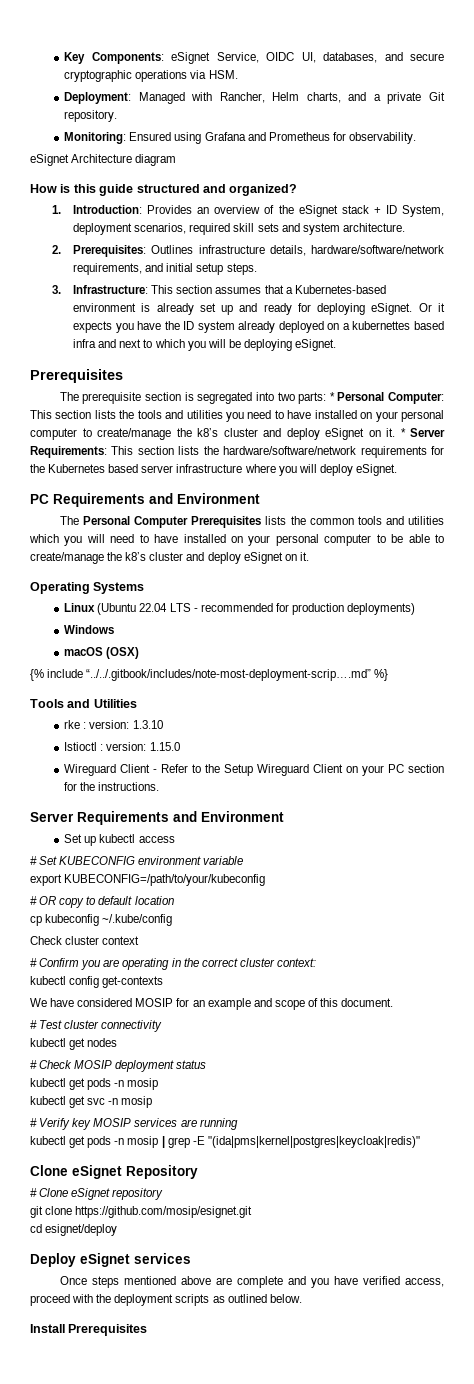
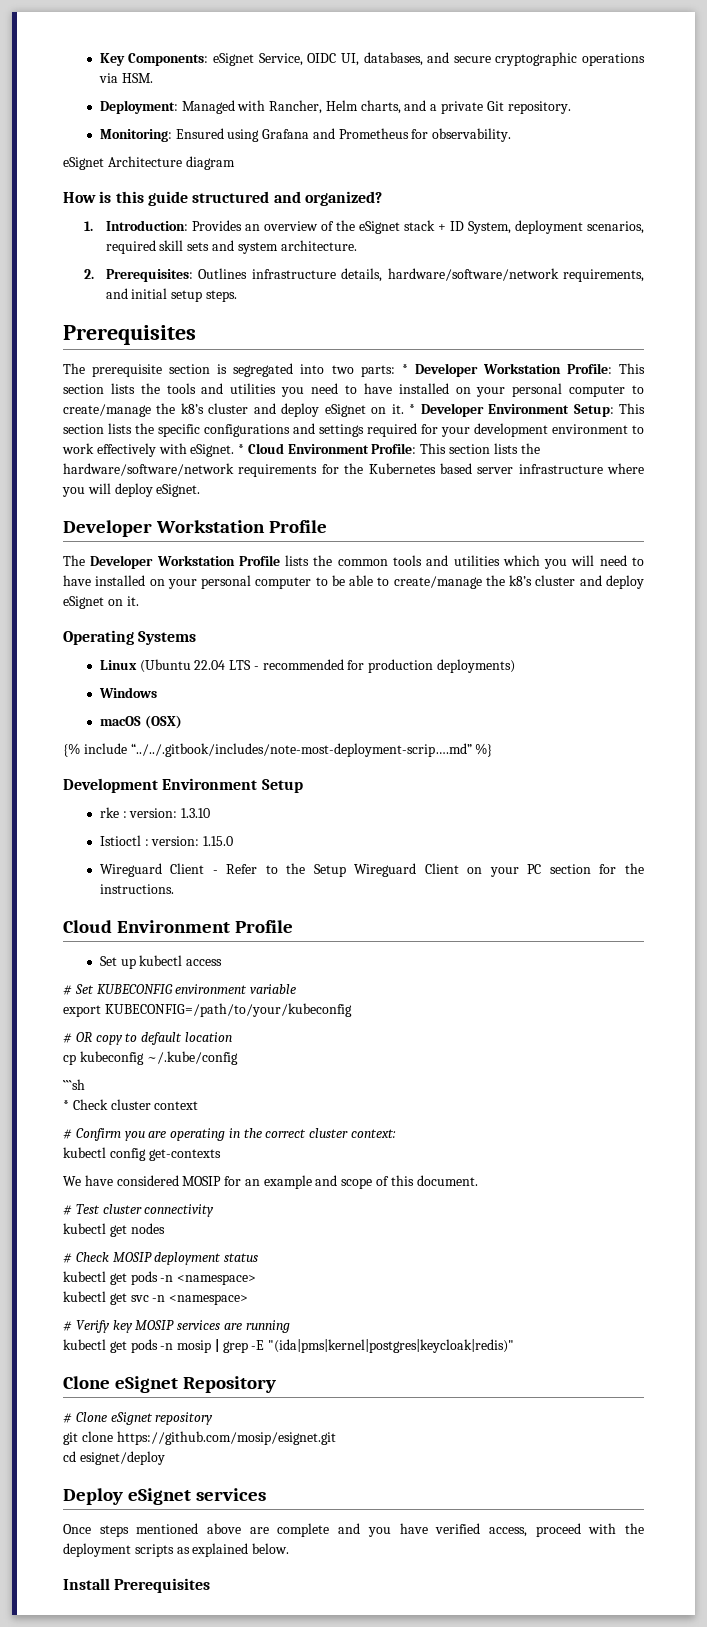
[51,285,386,294] [73,303,445,315] [73,321,444,333] [73,339,337,351] // 3. Infrastructure: This section assumes that a Kubernetes-based environment is already set up and ready for deploying eSignet. Or it expects you have the ID system already deployed on a kubernettes based infra and next to which you will be deploying eSignet. -> (238, 296) none
[337,392,444,404] Personal Computer: -> [414,363,612,377] Developer Workstation Profile:
[410,428,445,437] [30,446,107,458] Server Requirements: -> [420,403,645,417] [63,423,644,437] [62,443,417,457] Developer Environment Setup: This section lists the specific configurations and settings required for your development environment to work effectively with eSignet. * Cloud Environment Profile:
[30,493,260,507] [59,516,262,528] PC Requirements and Environment // The Personal Computer Prerequisites -> [63,520,328,537] [63,555,280,569] Developer Workstation Profile // The Developer Workstation Profile
[30,699,137,708] Tools and Utilities -> [63,778,303,793] Development Environment Setup
[30,811,284,825] Server Requirements and Environment -> [63,920,294,933] Cloud Environment Profile
(173, 920) none -> [63,1079,85,1090] [63,1100,69,1110] ```sh // *
[127,1078,159,1090] mosip -> [177,1274,257,1285] <namespace>
[121,1096,153,1108] mosip -> [169,1294,249,1305] <namespace>
[227,1294,267,1303] outlined -> [192,1543,249,1557] explained

